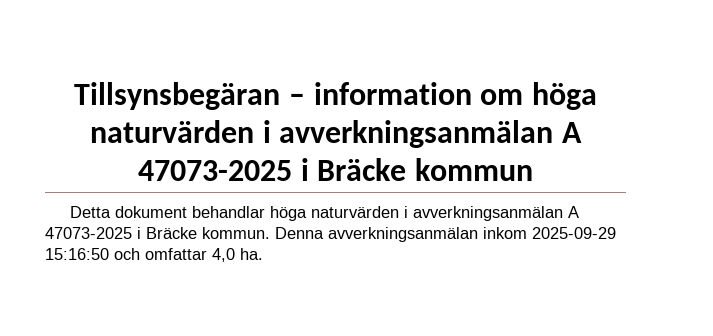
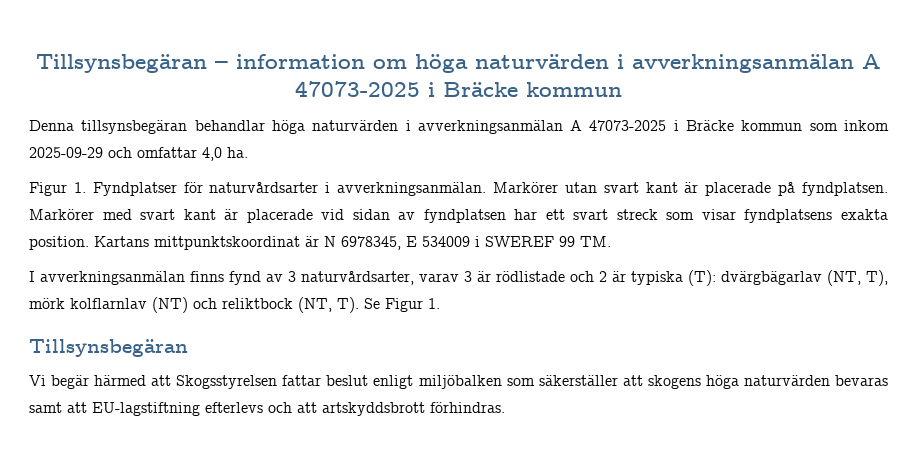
[69,206,187,218] Detta dokument -> [29,120,188,134] Denna tillsynsbegäran
[202,227,478,242] kommun. Denna avverkningsanmälan -> [741,120,838,131] kommun som
[45,248,109,260] 15:16:50 -> (103, 152) none
(263, 254) none -> [29,182,889,196] [29,209,888,223] [29,236,611,250] [29,270,888,286] [29,297,440,313] [29,339,188,357] [29,375,889,389] [29,402,505,416] // Figur 1. Fyndplatser för naturvårdsarter i avverkningsanmälan. Markörer utan svart kant är placerade på fyndplatsen. Markörer med svart kant är placerade vid sidan av fyndplatsen har ett svart streck som visar fyndplatsens exakta position. Kartans mittpunktskoordinat är N 6978345, E 534009 i SWEREF 99 TM. // I avverkningsanmälan finns fynd av 3 naturvårdsarter, varav 3 är rödlistade och 2 är typiska (T): dvärgbägarlav (NT, T), mörk kolflarnlav (NT) och reliktbock (NT, T). Se Figur 1. // Tillsynsbegäran // Vi begär härmed att Skogsstyrelsen fattar beslut enligt miljöbalken som säkerställer att skogens höga naturvärden bevaras samt att EU-lagstiftning efterlevs och att artskyddsbrott förhindras.

